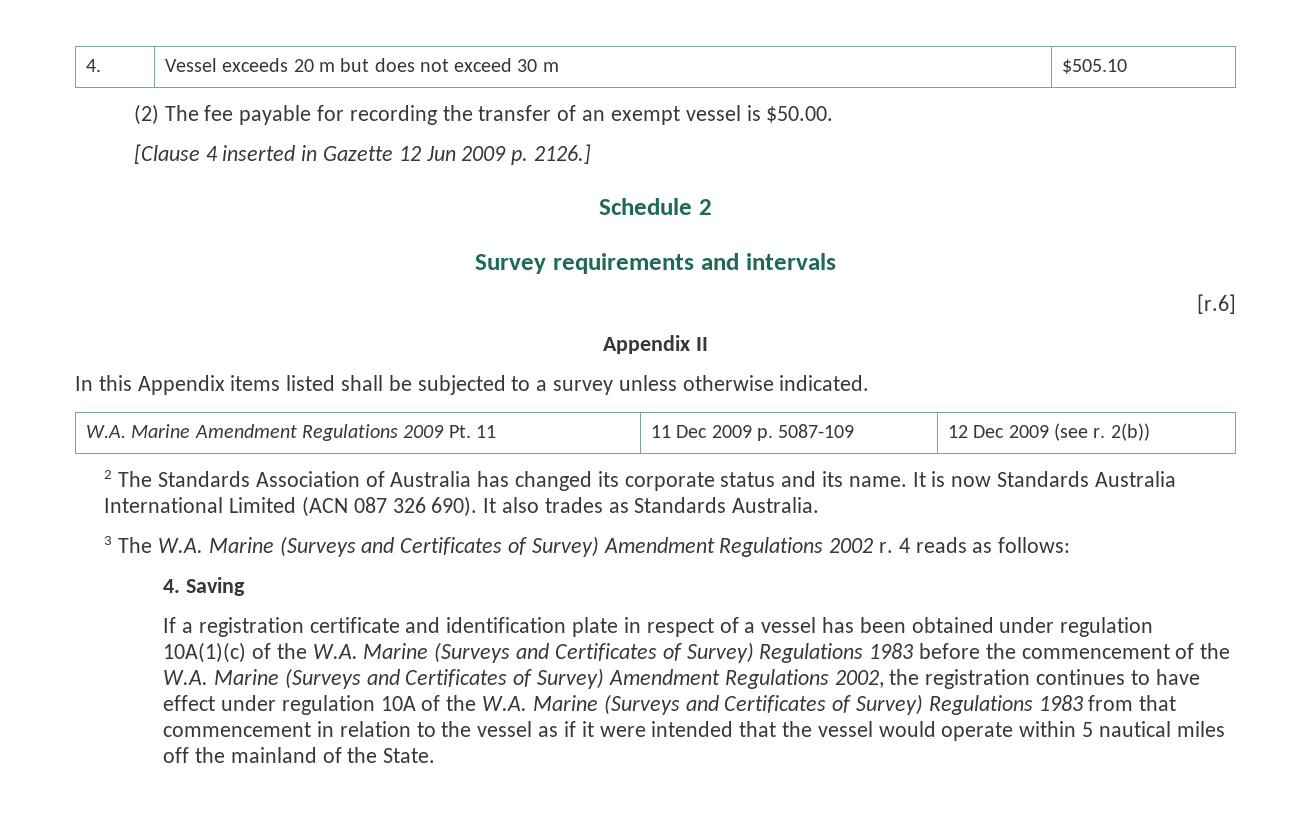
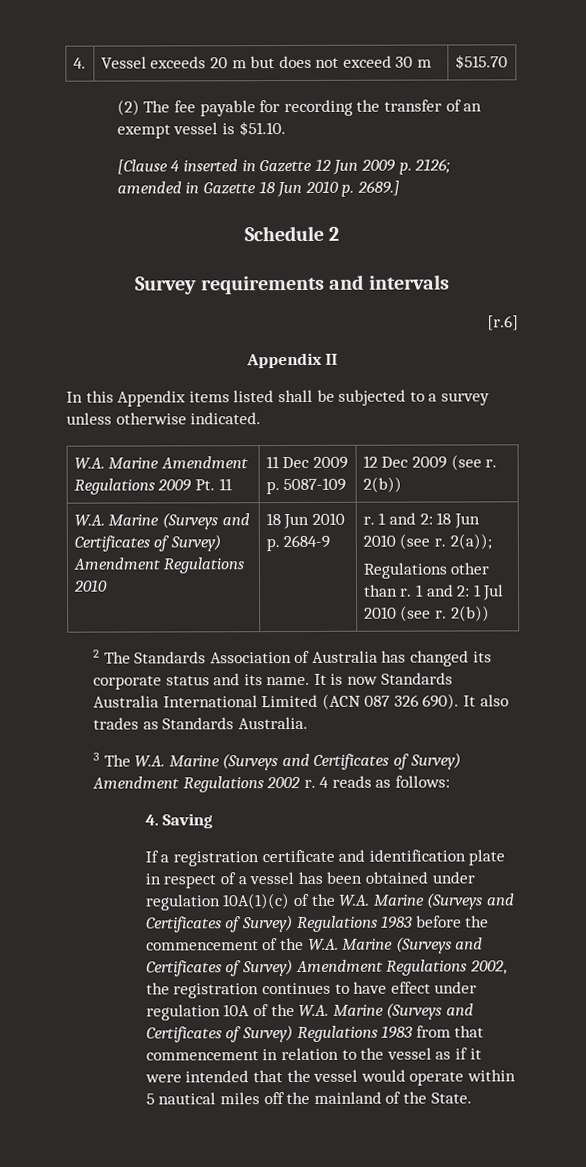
[1062,59,1128,74] $505.10 -> [454,54,508,70] $515.70
[766,106,834,123] $50.00. -> [238,121,286,137] $51.10.
[534,144,592,164] 2126.] -> [414,158,452,174] [116,180,401,198] 2126; amended in Gazette 18 Jun 2010 p. 2689.]
(1150, 432) none -> [73,512,250,530] [73,534,221,552] [72,557,245,574] [72,579,108,592] [265,512,345,530] [265,534,331,552] [362,512,480,529] [362,533,492,550] [362,562,490,579] [363,584,505,601] [363,605,490,622] // W.A. Marine (Surveys and Certificates of Survey) Amendment Regulations 2010 | 18 Jun 2010 p. 2684-9 | r. 1 and 2: 18 Jun 2010 (see r. 2(a)); // Regulations other than r. 1 and 2: 1 Jul 2010 (see r. 2(b))

